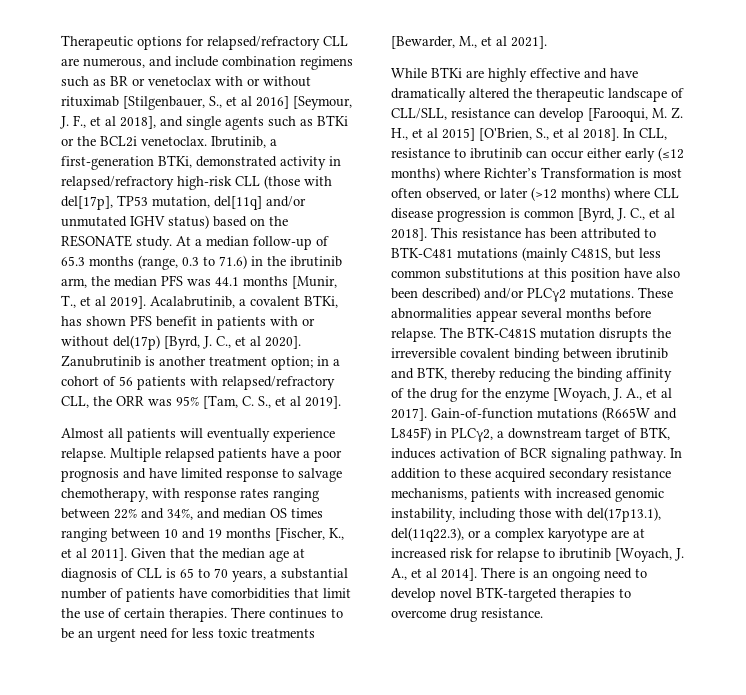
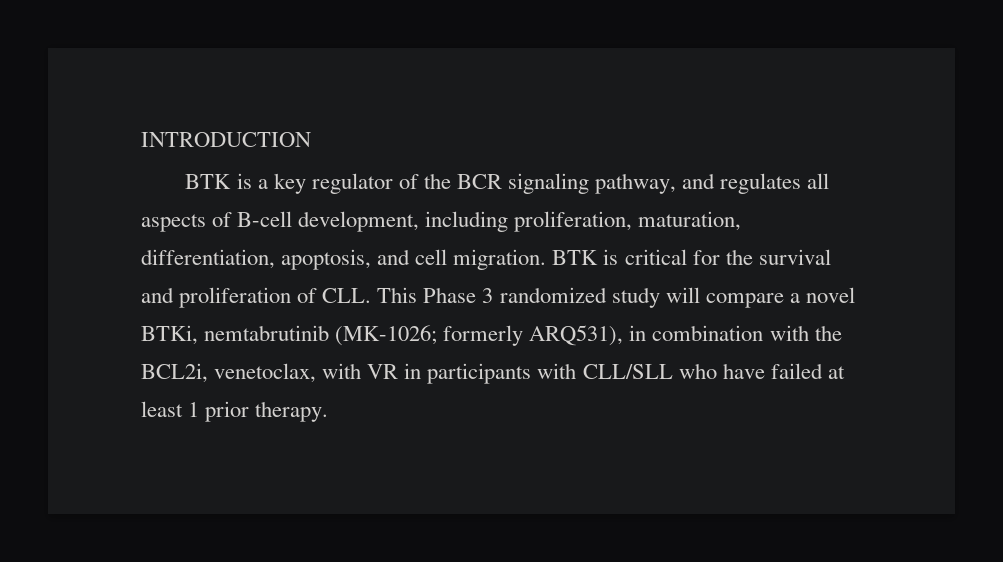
[61,35,348,50] [61,56,353,70] [61,76,311,87] [61,96,352,110] [60,115,348,130] [61,136,277,148] [61,155,341,170] [61,175,332,190] [61,195,306,210] [61,215,288,229] [61,235,329,250] [61,255,342,270] [61,275,337,289] [61,295,338,309] [61,315,315,330] [61,335,301,350] [61,355,340,370] [61,376,335,390] [61,395,341,409] [61,428,335,442] [61,448,342,462] [61,468,342,482] [61,488,319,502] [61,508,323,520] [61,527,344,542] [61,548,305,562] [61,568,348,582] [61,588,351,602] [61,607,343,622] [61,628,315,642] [391,36,547,49] [391,67,638,82] [391,88,684,102] [391,107,683,122] [391,128,667,141] [391,147,684,162] [391,167,682,181] [391,187,679,201] [391,208,675,222] [391,227,656,241] [391,247,661,262] [391,268,680,282] [391,287,673,302] [391,308,651,322] [391,327,671,342] [391,348,668,362] [391,367,672,382] [391,388,672,402] [391,407,677,421] [391,427,670,442] [391,448,682,462] [391,468,671,482] [391,488,664,502] [391,507,661,522] [391,527,645,542] [391,548,684,562] [391,567,647,582] [391,587,631,602] [391,608,543,622] Therapeutic options for relapsed/refractory CLL are numerous, and include combination regimens such as BR or venetoclax with or without rituximab [Stilgenbauer, S., et al 2016] [Seymour, J. F., et al 2018], and single agents such as BTKi or the BCL2i venetoclax. Ibrutinib, a first-generation BTKi, demonstrated activity in relapsed/refractory high-risk CLL (those with del[17p], TP53 mutation, del[11q] and/or unmutated IGHV status) based on the RESONATE study. At a median follow-up of 65.3 months (range, 0.3 to 71.6) in the ibrutinib arm, the median PFS was 44.1 months [Munir, T., et al 2019]. Acalabrutinib, a covalent BTKi, has shown PFS benefit in patients with or without del(17p) [Byrd, J. C., et al 2020]. Zanubrutinib is another treatment option; in a cohort of 56 patients with relapsed/refractory CLL, the ORR was 95% [Tam, C. S., et al 2019]. // Almost all patients will eventually experience relapse. Multiple relapsed patients have a poor prognosis and have limited response to salvage chemotherapy, with response rates ranging between 22% and 34%, and median OS times ranging between 10 and 19 months [Fischer, K., et al 2011]. Given that the median age at diagnosis of CLL is 65 to 70 years, a substantial number of patients have comorbidities that limit the use of certain therapies. There continues to be an urgent need for less toxic treatments [Bewarder, M., et al 2021]. // While BTKi are highly effective and have dramatically altered the therapeutic landscape of CLL/SLL, resistance can develop [Farooqui, M. Z. H., et al 2015] [O'Brien, S., et al 2018]. In CLL, resistance to ibrutinib can occur either early (≤12 months) where Richter’s Transformation is most often observed, or later (>12 months) where CLL disease progression is common [Byrd, J. C., et al 2018]. This resistance has been attributed to BTK-C481 mutations (mainly C481S, but less common substitutions at this position have also been described) and/or PLCγ2 mutations. These abnormalities appear several months before relapse. The BTK-C481S mutation disrupts the irreversible covalent binding between ibrutinib and BTK, thereby reducing the binding affinity of the drug for the enzyme [Woyach, J. A., et al 2017]. Gain-of-function mutations (R665W and L845F) in PLCγ2, a downstream target of BTK, induces activation of BCR signaling pathway. In addition to these acquired secondary resistance mechanisms, patients with increased genomic instability, including those with del(17p13.1), del(11q22.3), or a complex karyotype are at increased risk for relapse to ibrutinib [Woyach, J. A., et al 2014]. There is an ongoing need to develop novel BTK-targeted therapies to overcome drug resistance. -> [141,132,311,147] [185,173,830,194] [141,211,742,232] [141,249,831,270] [141,287,855,308] [141,325,842,346] [141,363,845,384] [141,401,329,422] INTRODUCTION // BTK is a key regulator of the BCR signaling pathway, and regulates all aspects of B-cell development, including proliferation, maturation, differentiation, apoptosis, and cell migration. BTK is critical for the survival and proliferation of CLL. This Phase 3 randomized study will compare a novel BTKi, nemtabrutinib (MK-1026; formerly ARQ531), in combination with the BCL2i, venetoclax, with VR in participants with CLL/SLL who have failed at least 1 prior therapy.

